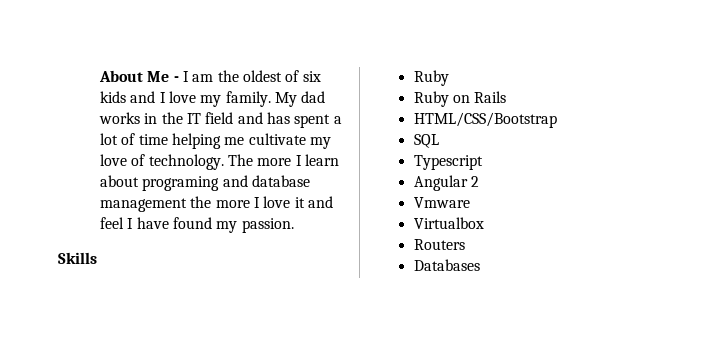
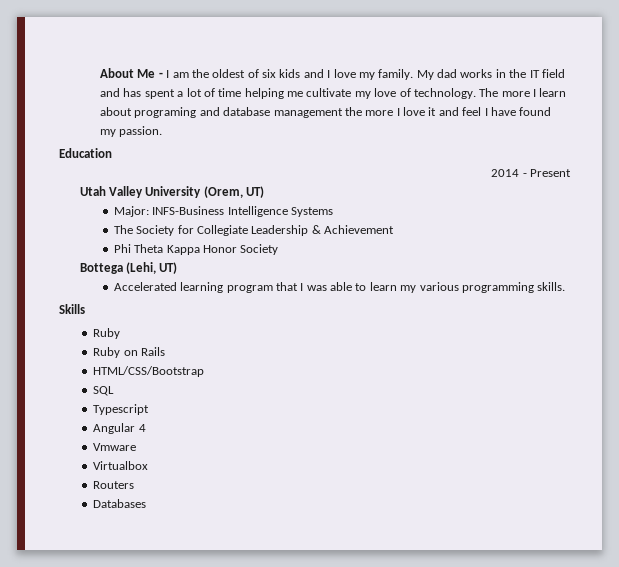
(294, 225) none -> [59,148,112,158] [491,169,571,177] [79,186,265,198] [113,206,333,217] [113,225,395,236] [113,244,279,255] [79,262,178,274] [113,282,566,293] // Education // 2014 - Present // Utah Valley University (Orem, UT) // Major: INFS-Business Intelligence Systems // The Society for Collegiate Leadership & Achievement // Phi Theta Kappa Honor Society // Bottega (Lehi, UT) // Accelerated learning program that I was able to learn my various programming skills.
[470,176,479,187] 2 -> [138,424,146,432] 4

